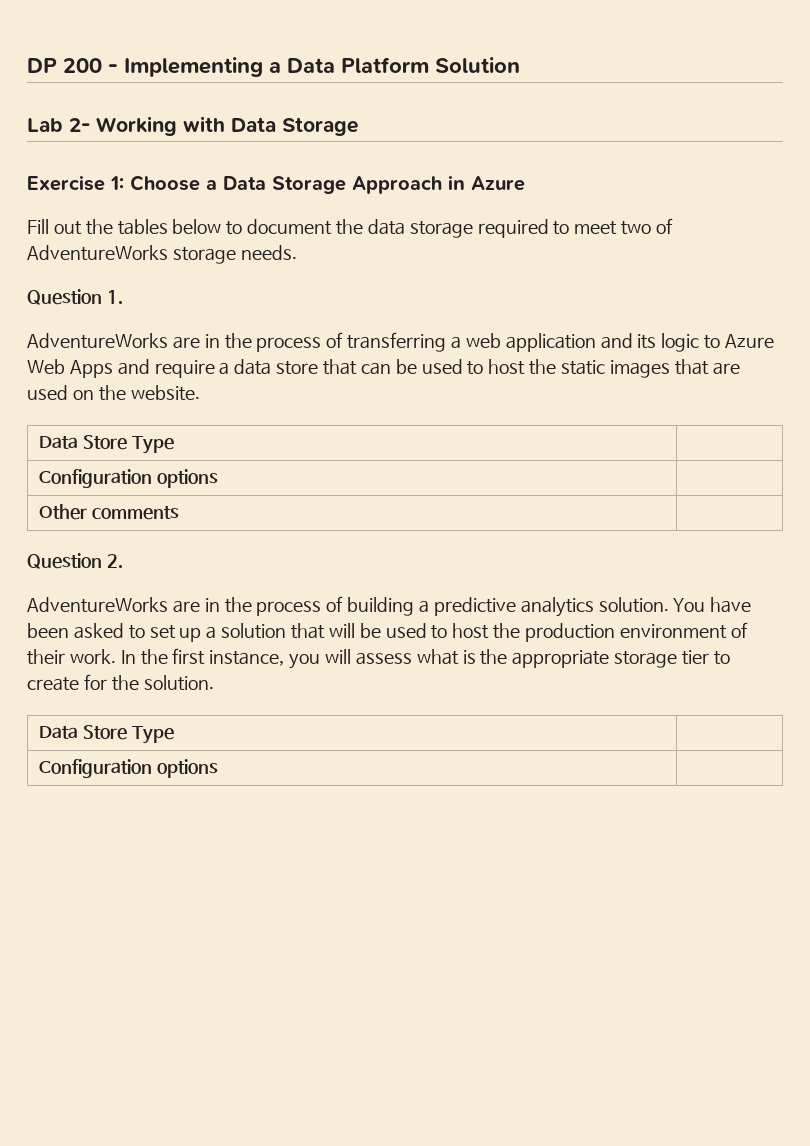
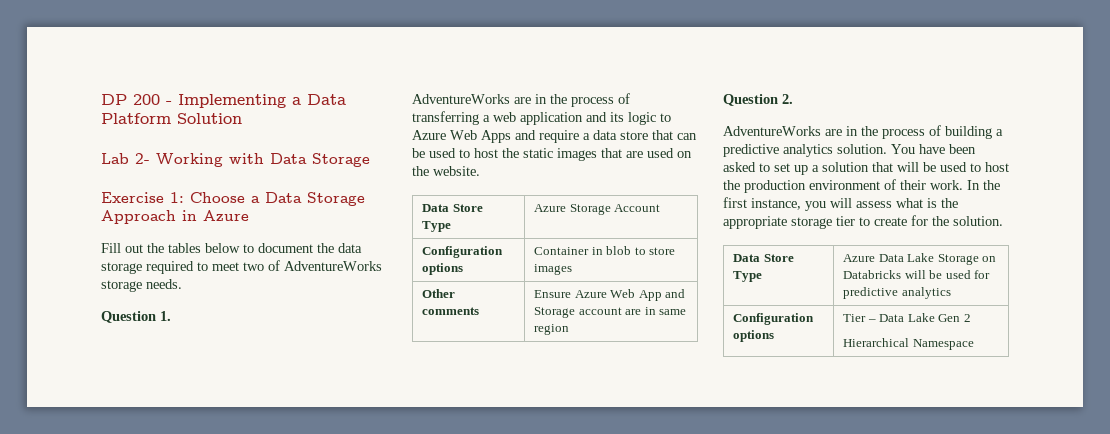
[39,469,219,488] [39,504,180,520] // Configuration options | // Other comments | -> [534,204,661,215] [422,246,504,258] [422,263,464,275] [534,246,676,255] [534,264,573,275] [422,289,456,298] [422,307,480,315] [534,289,686,301] [534,307,687,318] [534,324,570,335] Azure Storage Account // Configuration options | Container in blob to store images // Other comments | Ensure Azure Web App and Storage account are in same region
[39,759,219,778] // Configuration options | -> [843,253,997,265] [843,270,991,279] [843,287,951,299] [733,313,815,325] [733,330,775,342] [843,313,971,322] [843,338,974,350] Azure Data Lake Storage on Databricks will be used for predictive analytics // Configuration options | Tier – Data Lake Gen 2 // Hierarchical Namespace

